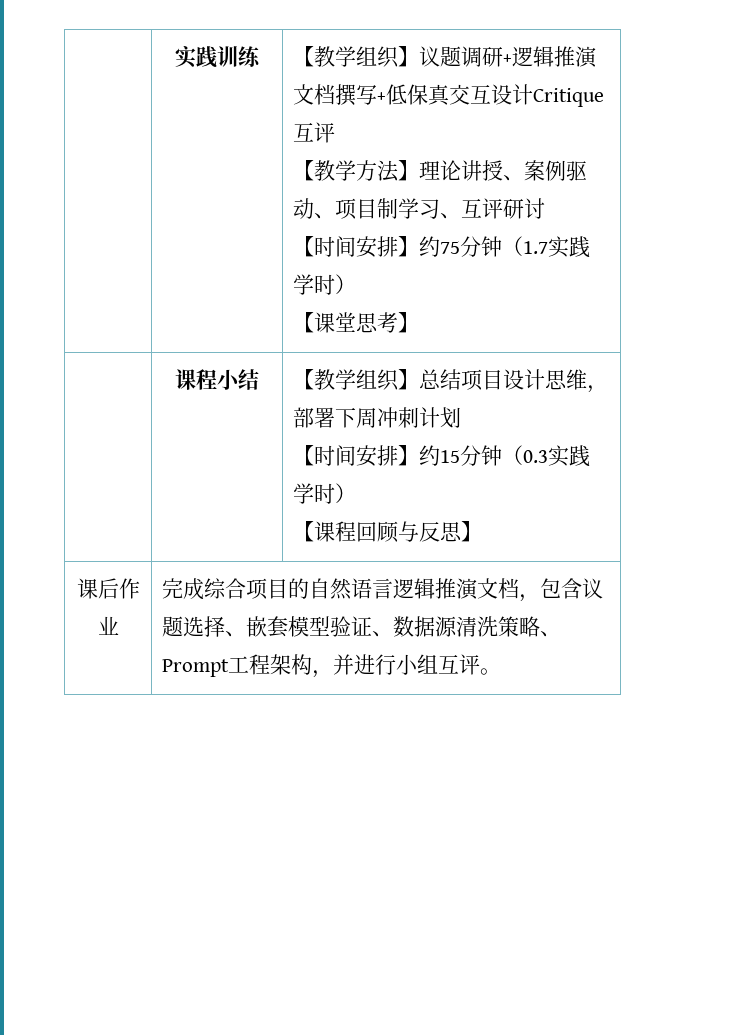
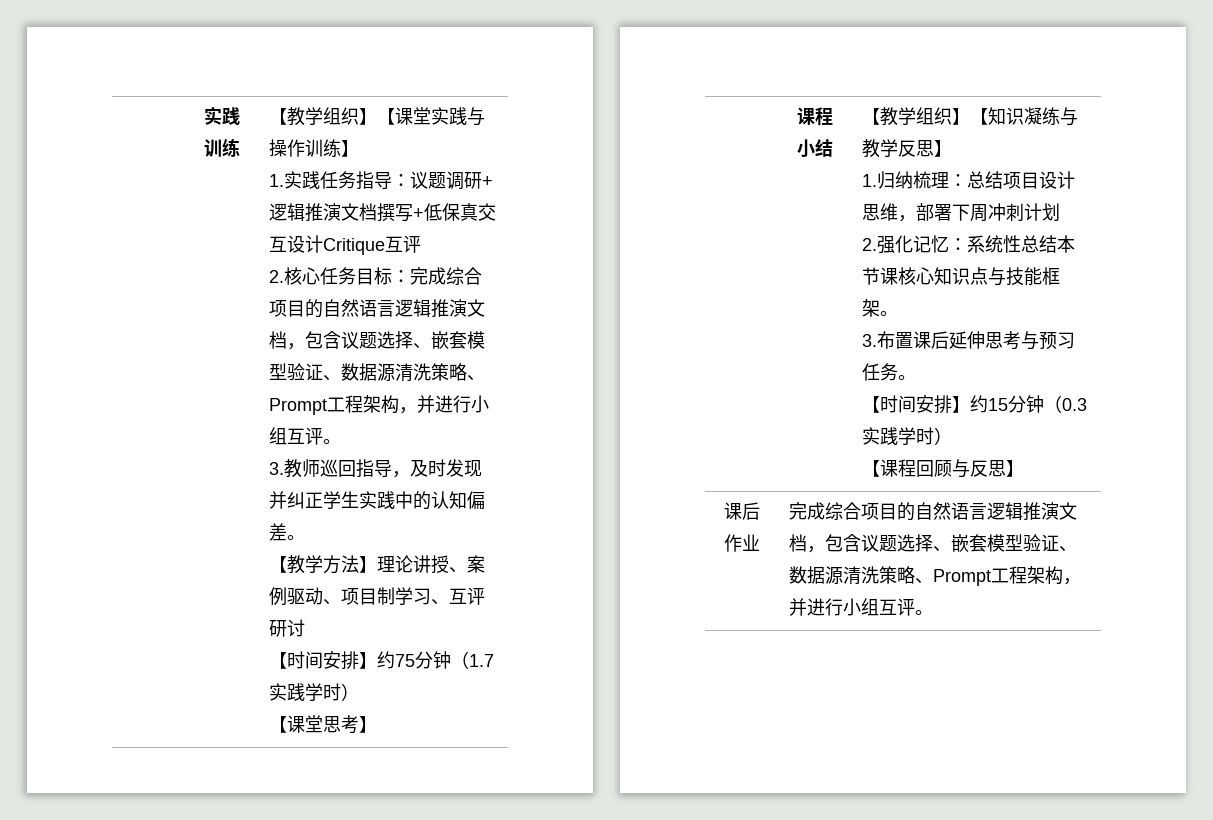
(419, 56) none -> [377,107,486,126] [269,139,360,157] [269,171,411,190] 【课堂实践与操作训练】 // 1.实践任务指导：
(335, 132) none -> [269,267,483,286] [269,299,486,318] [269,331,486,350] [269,363,486,382] [269,395,490,415] [269,427,342,445] [269,459,483,478] [269,491,486,510] [269,523,306,541] // 2.核心任务目标：完成综合项目的自然语言逻辑推演文档，包含议题选择、嵌套模型验证、数据源清洗策略、Prompt工程架构，并进行小组互评。 // 3.教师巡回指导，及时发现并纠正学生实践中的认知偏差。
(419, 379) none -> [970,107,1079,126] [862,139,953,158] [862,171,968,189] 【知识凝练与教学反思】 // 1.归纳梳理：
(461, 417) none -> [862,235,1076,254] [862,267,1061,286] [862,299,899,317] [862,331,1076,350] [862,363,917,381] // 2.强化记忆：系统性总结本节课核心知识点与技能框架。 // 3.布置课后延伸思考与预习任务。

